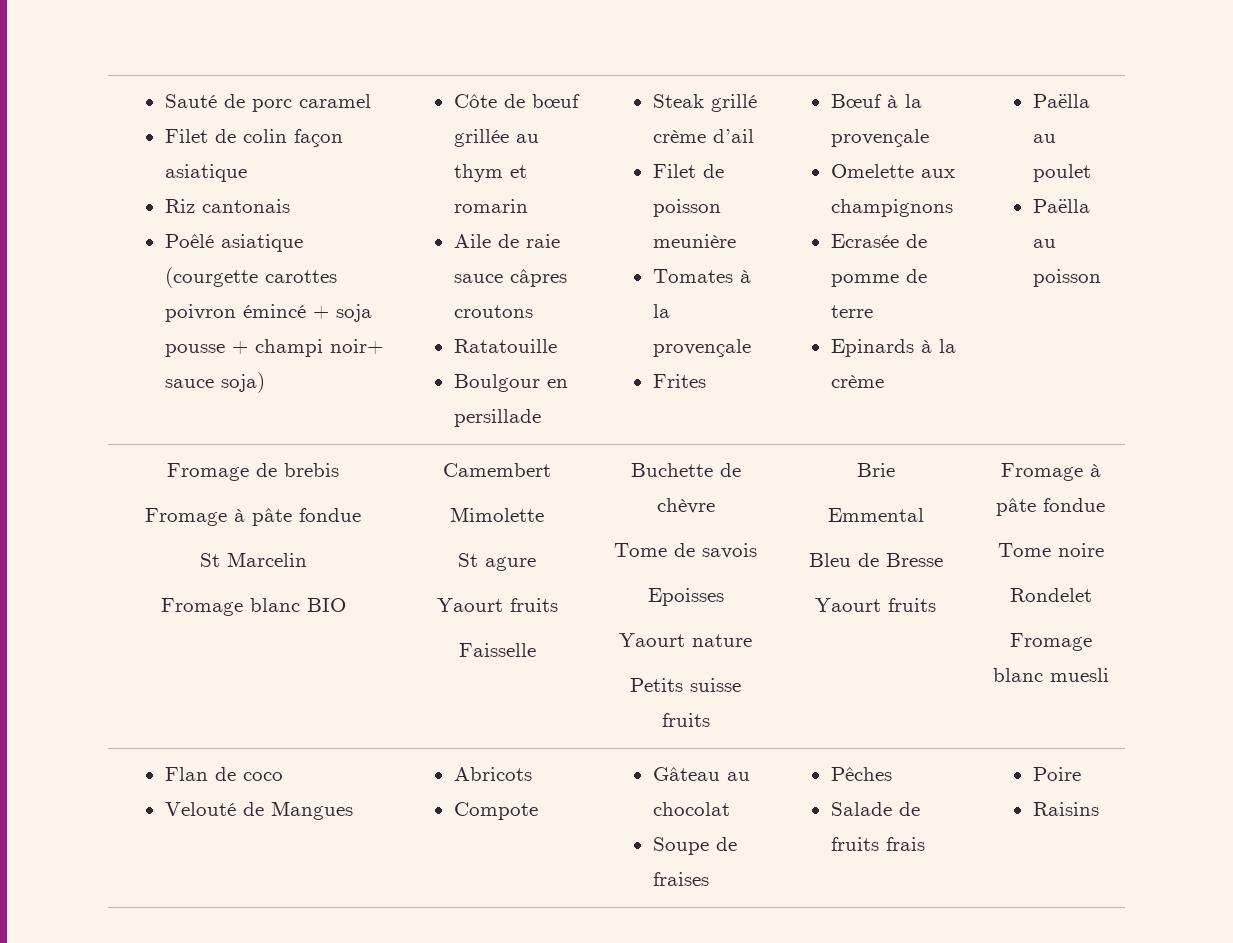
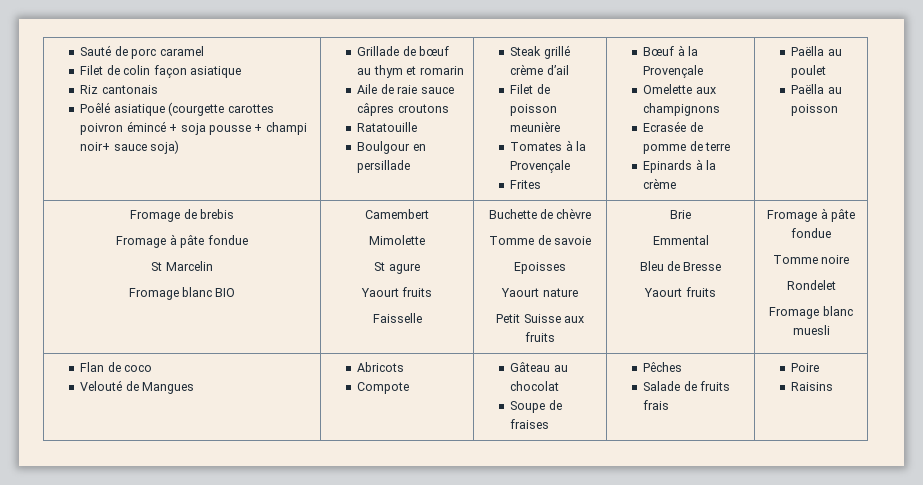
[453,94,497,108] Côte -> [357,46,400,56] Grillade
[453,129,509,147] grillée -> (450, 51) none
[652,339,751,357] provençale -> [510,160,571,173] Provençale
[830,129,929,147] provençale -> [643,65,704,78] Provençale
[614,543,757,559] Tome de savois -> [489,235,591,245] Tomme de savoie
[630,678,741,692] Petits suisse -> [496,314,584,323] Petit Suisse aux
[997,543,1051,557] Tome -> [772,255,818,264] Tomme

